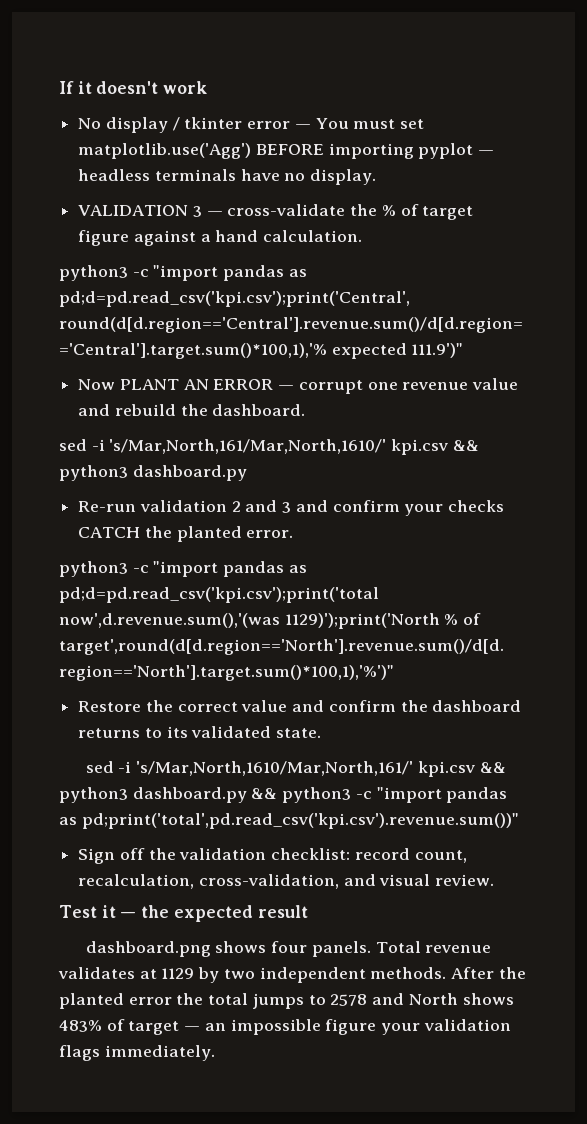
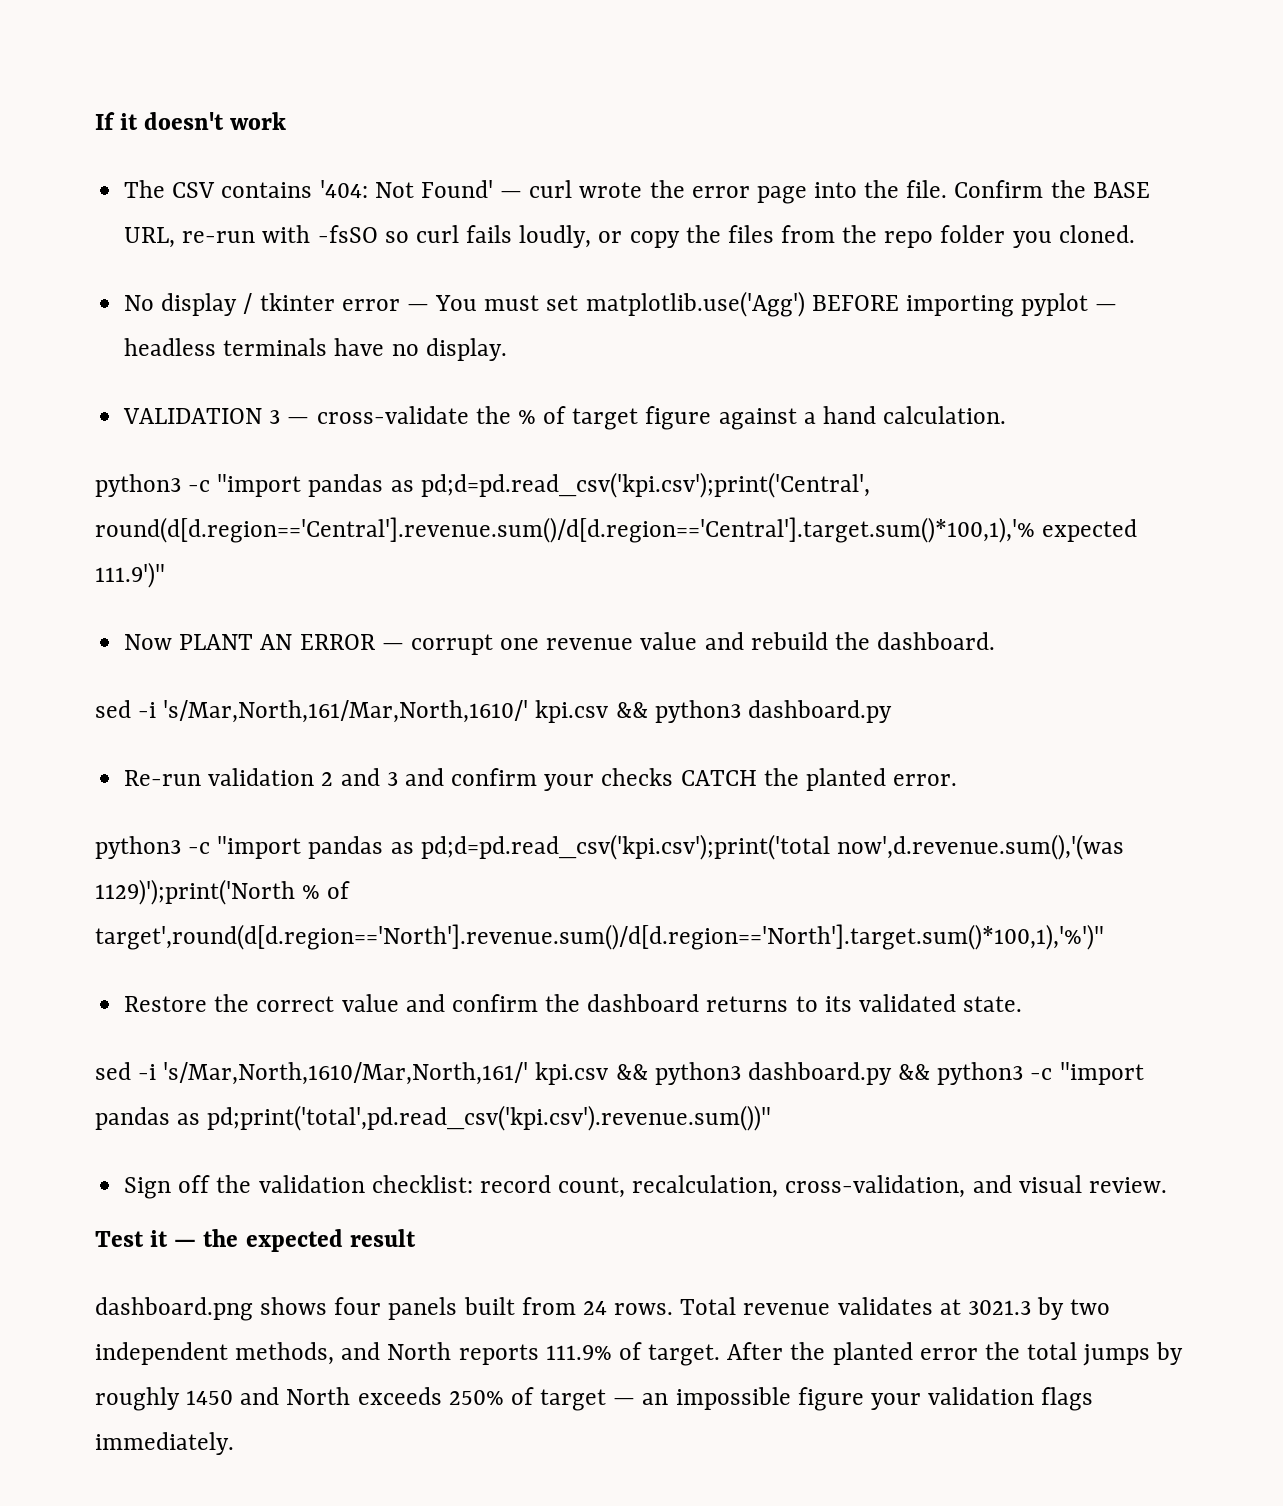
(208, 87) none -> [124,180,1150,204] [124,225,1135,248] // The CSV contains '404: Not Found' — curl wrote the error page into the file. Confirm the BASE URL, re-run with -fsSO so curl fails loudly, or copy the files from the repo folder you cloned.
[311,941,371,957] panels. -> [388,1297,674,1320] panels built from 24 rows.
[161,968,195,979] 1129 -> [967,1300,1031,1315] 3021.3
[370,967,447,979] methods. -> [235,1342,721,1366] methods, and North reports 111.9% of target.
[308,993,514,1006] [59,1020,102,1032] to 2578 and North shows 483% -> [1156,1342,1184,1365] [95,1387,504,1411] by roughly 1450 and North exceeds 250%

